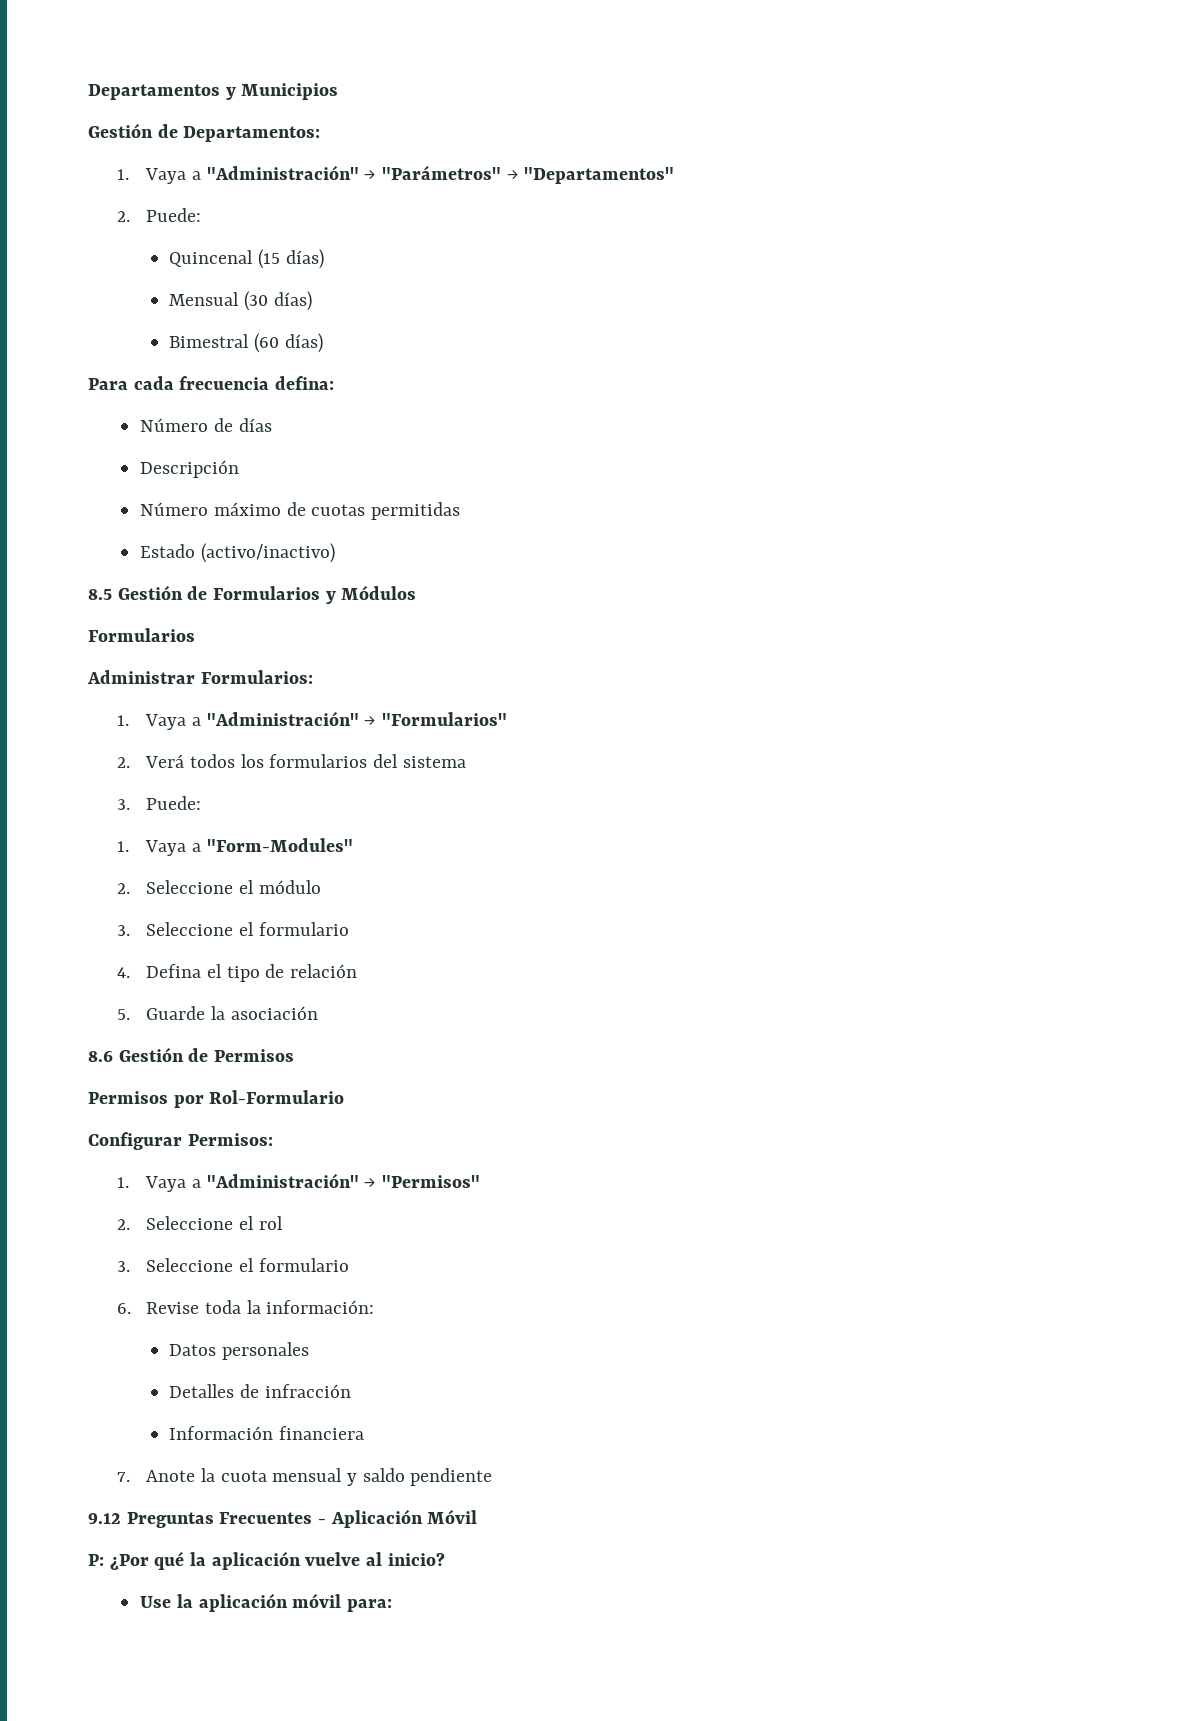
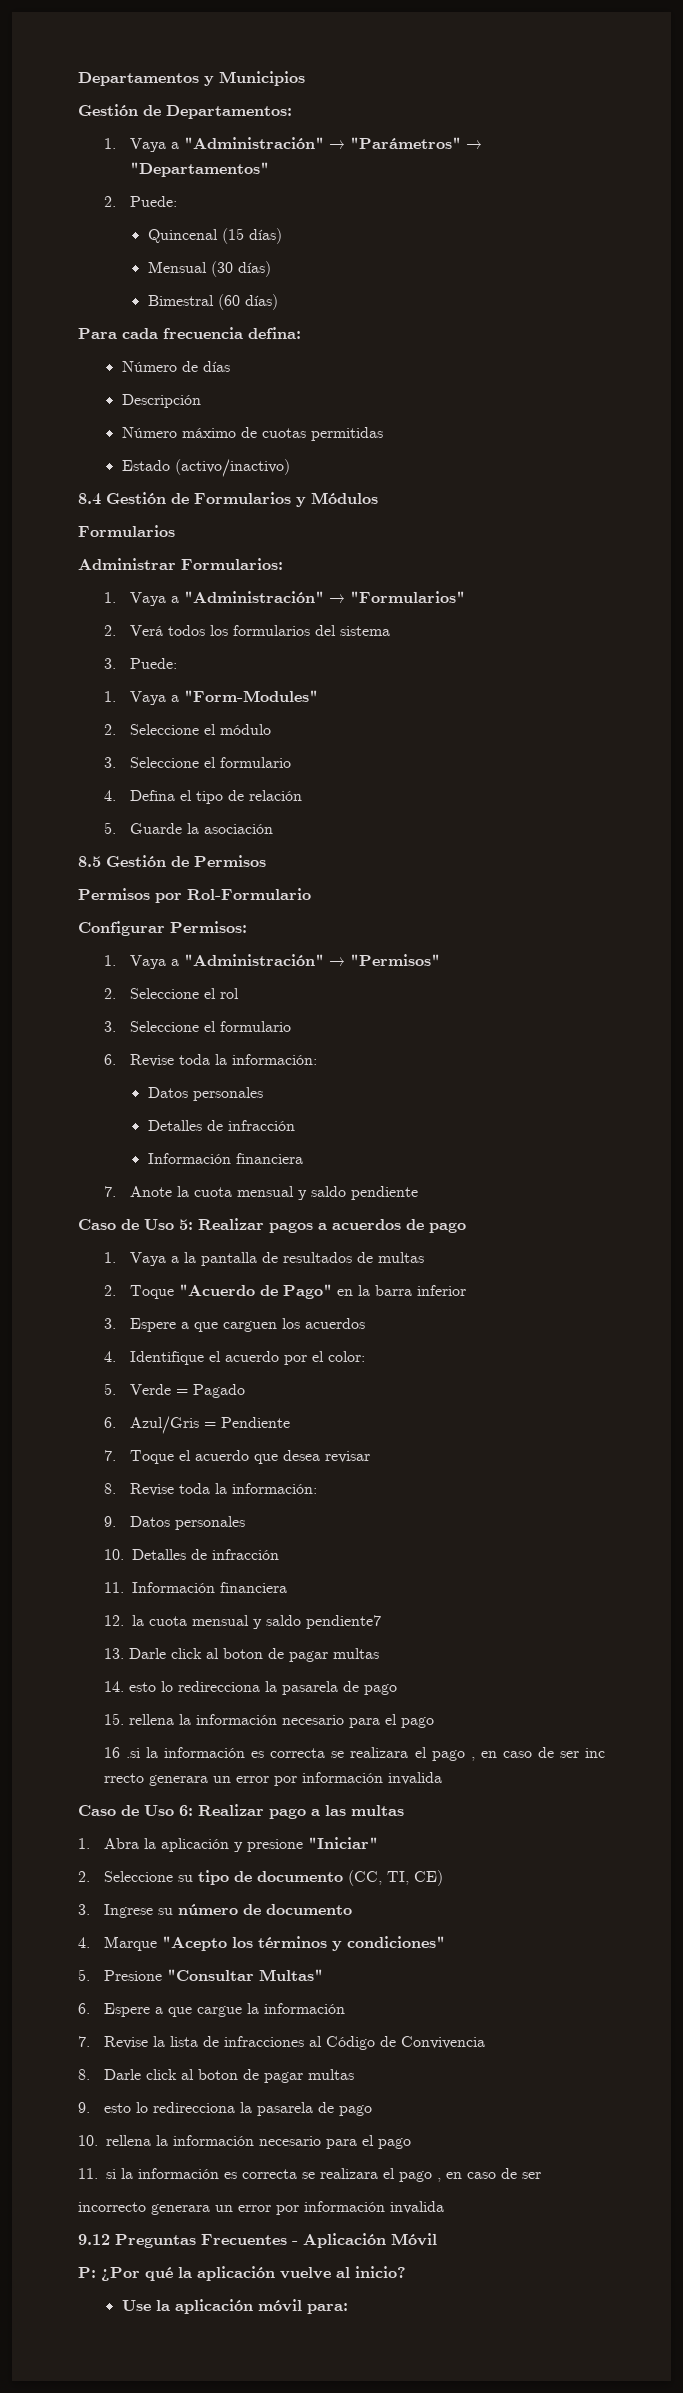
[88,589,112,600] 8.5 -> [78,493,101,505] 8.4
[88,1051,113,1062] 8.6 -> [78,856,101,867] 8.5
(493, 1477) none -> [78,1218,466,1233] [104,1252,425,1266] [104,1284,467,1299] [104,1318,366,1332] [104,1351,366,1365] [104,1383,246,1398] [104,1416,291,1434] [104,1450,371,1464] [104,1483,318,1496] [104,1516,246,1530] [104,1549,280,1560] [104,1582,288,1593] [104,1615,382,1629] [104,1648,380,1662] [104,1681,398,1695] [104,1713,435,1728] [104,1747,605,1761] [104,1772,443,1786] [78,1804,404,1819] [78,1837,379,1852] [78,1870,444,1886] [78,1904,353,1918] [78,1936,446,1951] [78,1969,324,1981] [78,2003,346,2017] [78,2036,486,2050] [78,2069,355,2083] [78,2102,373,2116] [78,2135,411,2149] [78,2168,541,2182] [78,2201,444,2215] // Caso de Uso 5: Realizar pagos a acuerdos de pago // 1. Vaya a la pantalla de resultados de multas // 2. Toque "Acuerdo de Pago" en la barra inferior // 3. Espere a que carguen los acuerdos // 4. Identifique el acuerdo por el color: // 5. Verde = Pagado // 6. Azul/Gris = Pendiente // 7. Toque el acuerdo que desea revisar // 8. Revise toda la información: // 9. Datos personales // 10. Detalles de infracción // 11. Información financiera // 12. la cuota mensual y saldo pendiente7 // 13. Darle click al boton de pagar multas // 14. esto lo redirecciona la pasarela de pago // 15. rellena la información necesario para el pago // 16 .si la información es correcta se realizara el pago , en caso de ser inc rrecto generara un error por información invalida // Caso de Uso 6: Realizar pago a las multas // 1. Abra la aplicación y presione "Iniciar" // 2. Seleccione su tipo de documento (CC, TI, CE) // 3. Ingrese su número de documento // 4. Marque "Acepto los términos y condiciones" // 5. Presione "Consultar Multas" // 6. Espere a que cargue la información // 7. Revise la lista de infracciones al Código de Convivencia // 8. Darle click al boton de pagar multas // 9. esto lo redirecciona la pasarela de pago // 10. rellena la información necesario para el pago // 11. si la información es correcta se realizara el pago , en caso de ser // incorrecto generara un error por información invalida

